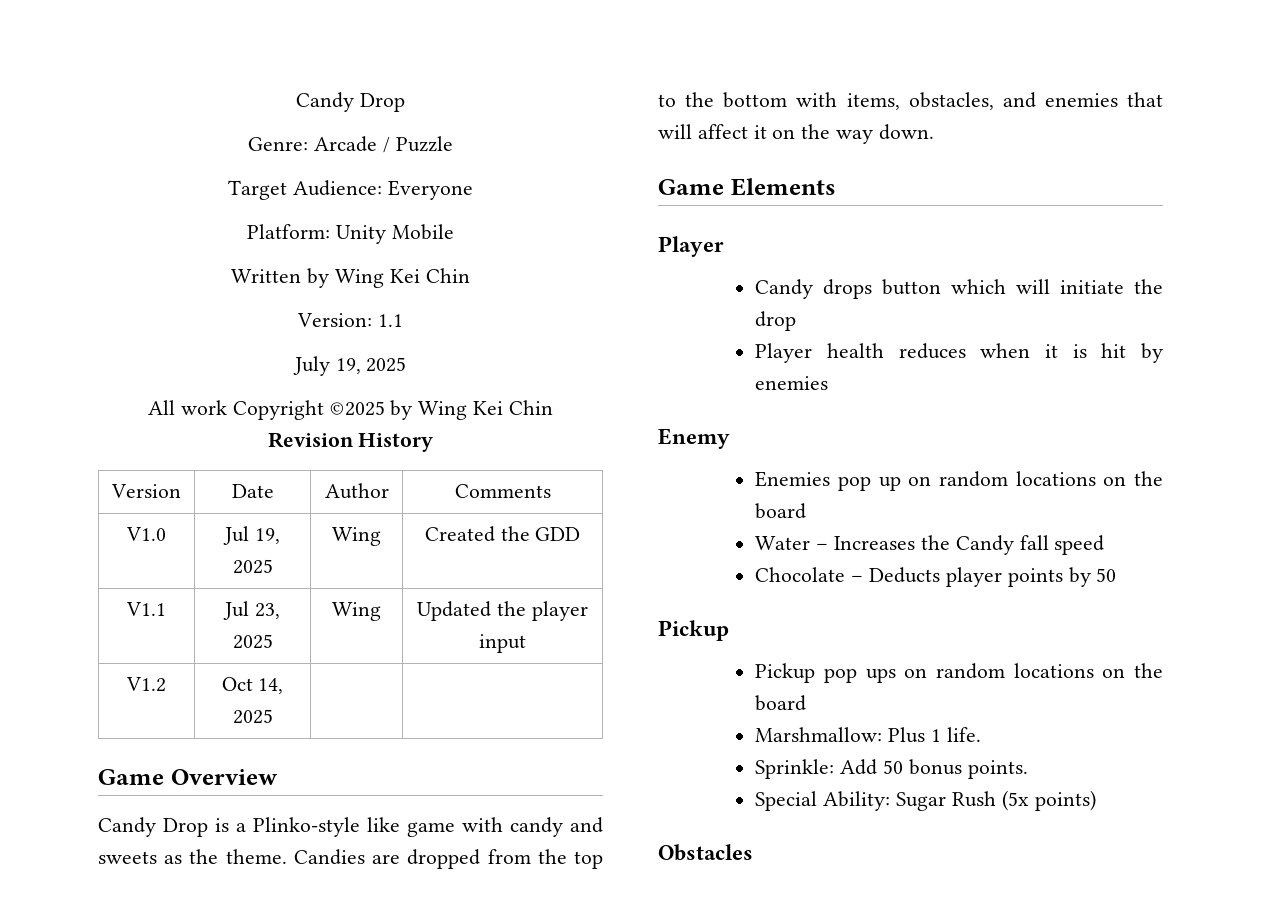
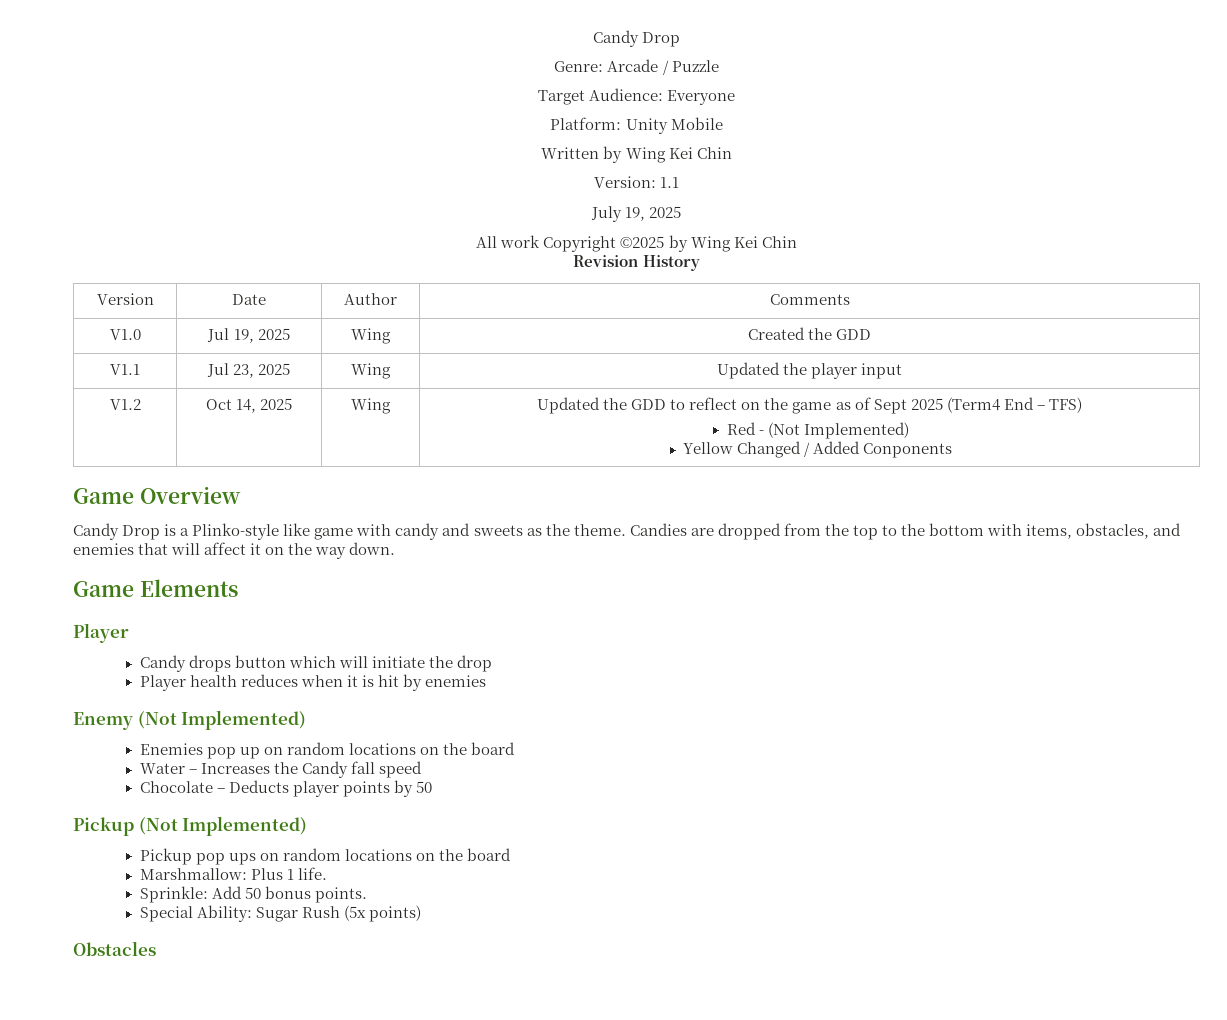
(273, 716) | -> [351,398,391,414] [537,397,1082,414] [726,422,909,439] [683,441,953,458] Wing | Updated the GDD to reflect on the game as of Sept 2025 (Term4 End – TFS) // Red - (Not Implemented) // Yellow Changed / Added Conponents
(730, 438) none -> [137,710,307,730] (Not Implemented)
(729, 630) none -> [138,816,308,836] (Not Implemented)

